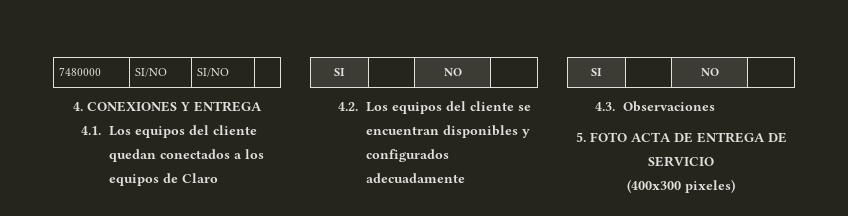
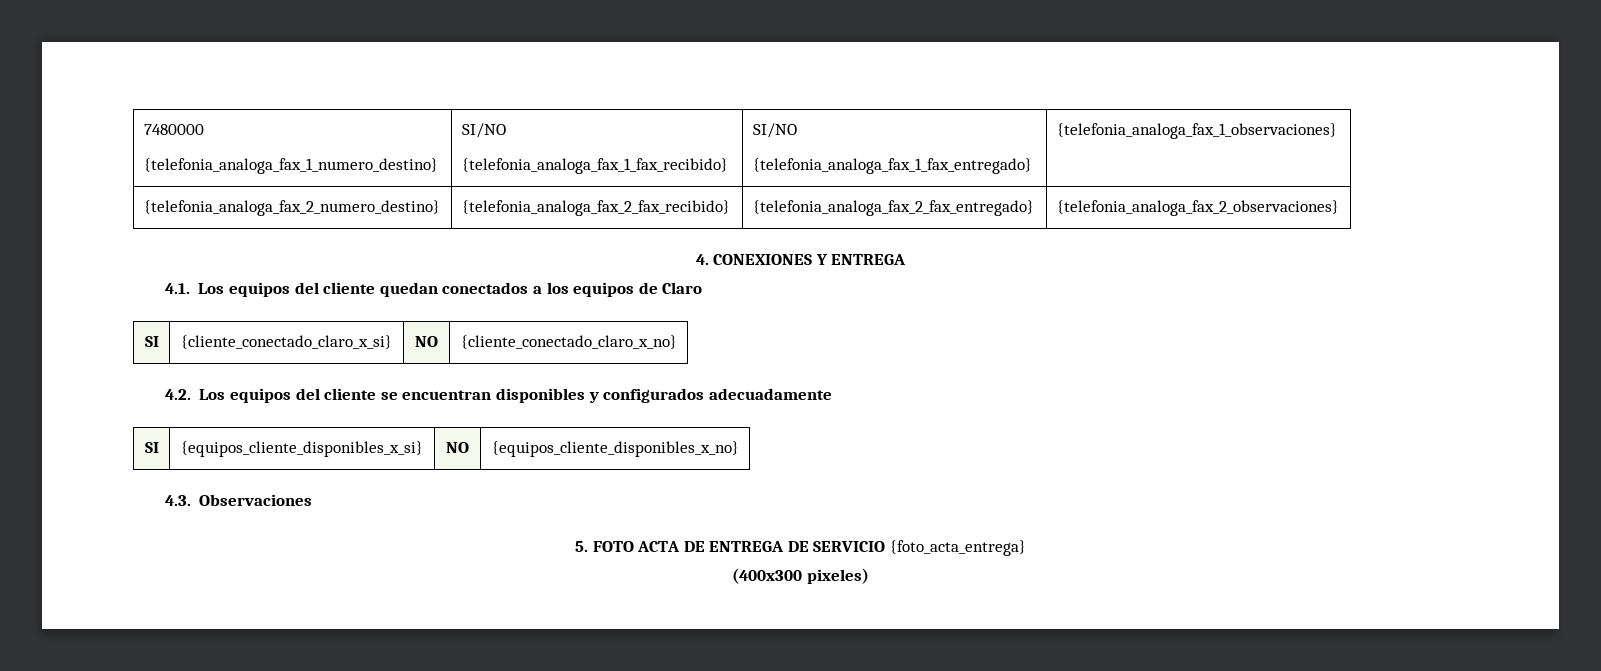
[134,68,167,77] [196,68,229,77] | SI/NO | SI/NO | -> [143,158,438,174] [461,123,506,138] [461,158,728,174] [752,123,797,138] [752,158,1032,174] [1056,123,1337,139] [143,200,440,216] [461,200,730,216] [752,200,1034,216] [1056,200,1339,216] // {telefonia_analoga_fax_1_numero_destino} | SI/NO // {telefonia_analoga_fax_1_fax_recibido} | SI/NO // {telefonia_analoga_fax_1_fax_entregado} | {telefonia_analoga_fax_1_observaciones} // {telefonia_analoga_fax_2_numero_destino} | {telefonia_analoga_fax_2_fax_recibido} | {telefonia_analoga_fax_2_fax_entregado} | {telefonia_analoga_fax_2_observaciones}
[443,68,462,76] | NO | -> [181,335,392,349] [415,336,438,347] [460,335,677,349] {cliente_conectado_claro_x_si} | NO | {cliente_conectado_claro_x_no}
[700,68,719,76] | NO | -> [181,441,423,457] [446,442,469,453] [491,441,739,457] {equipos_cliente_disponibles_x_si} | NO | {equipos_cliente_disponibles_x_no}
(714, 161) none -> [890,540,1027,556] {foto_acta_entrega}

